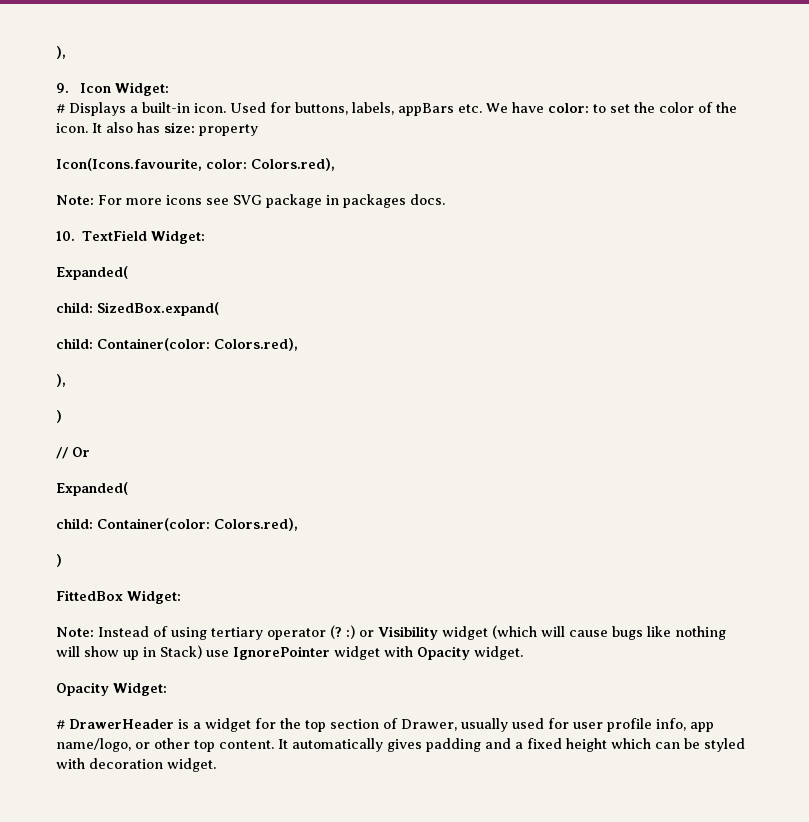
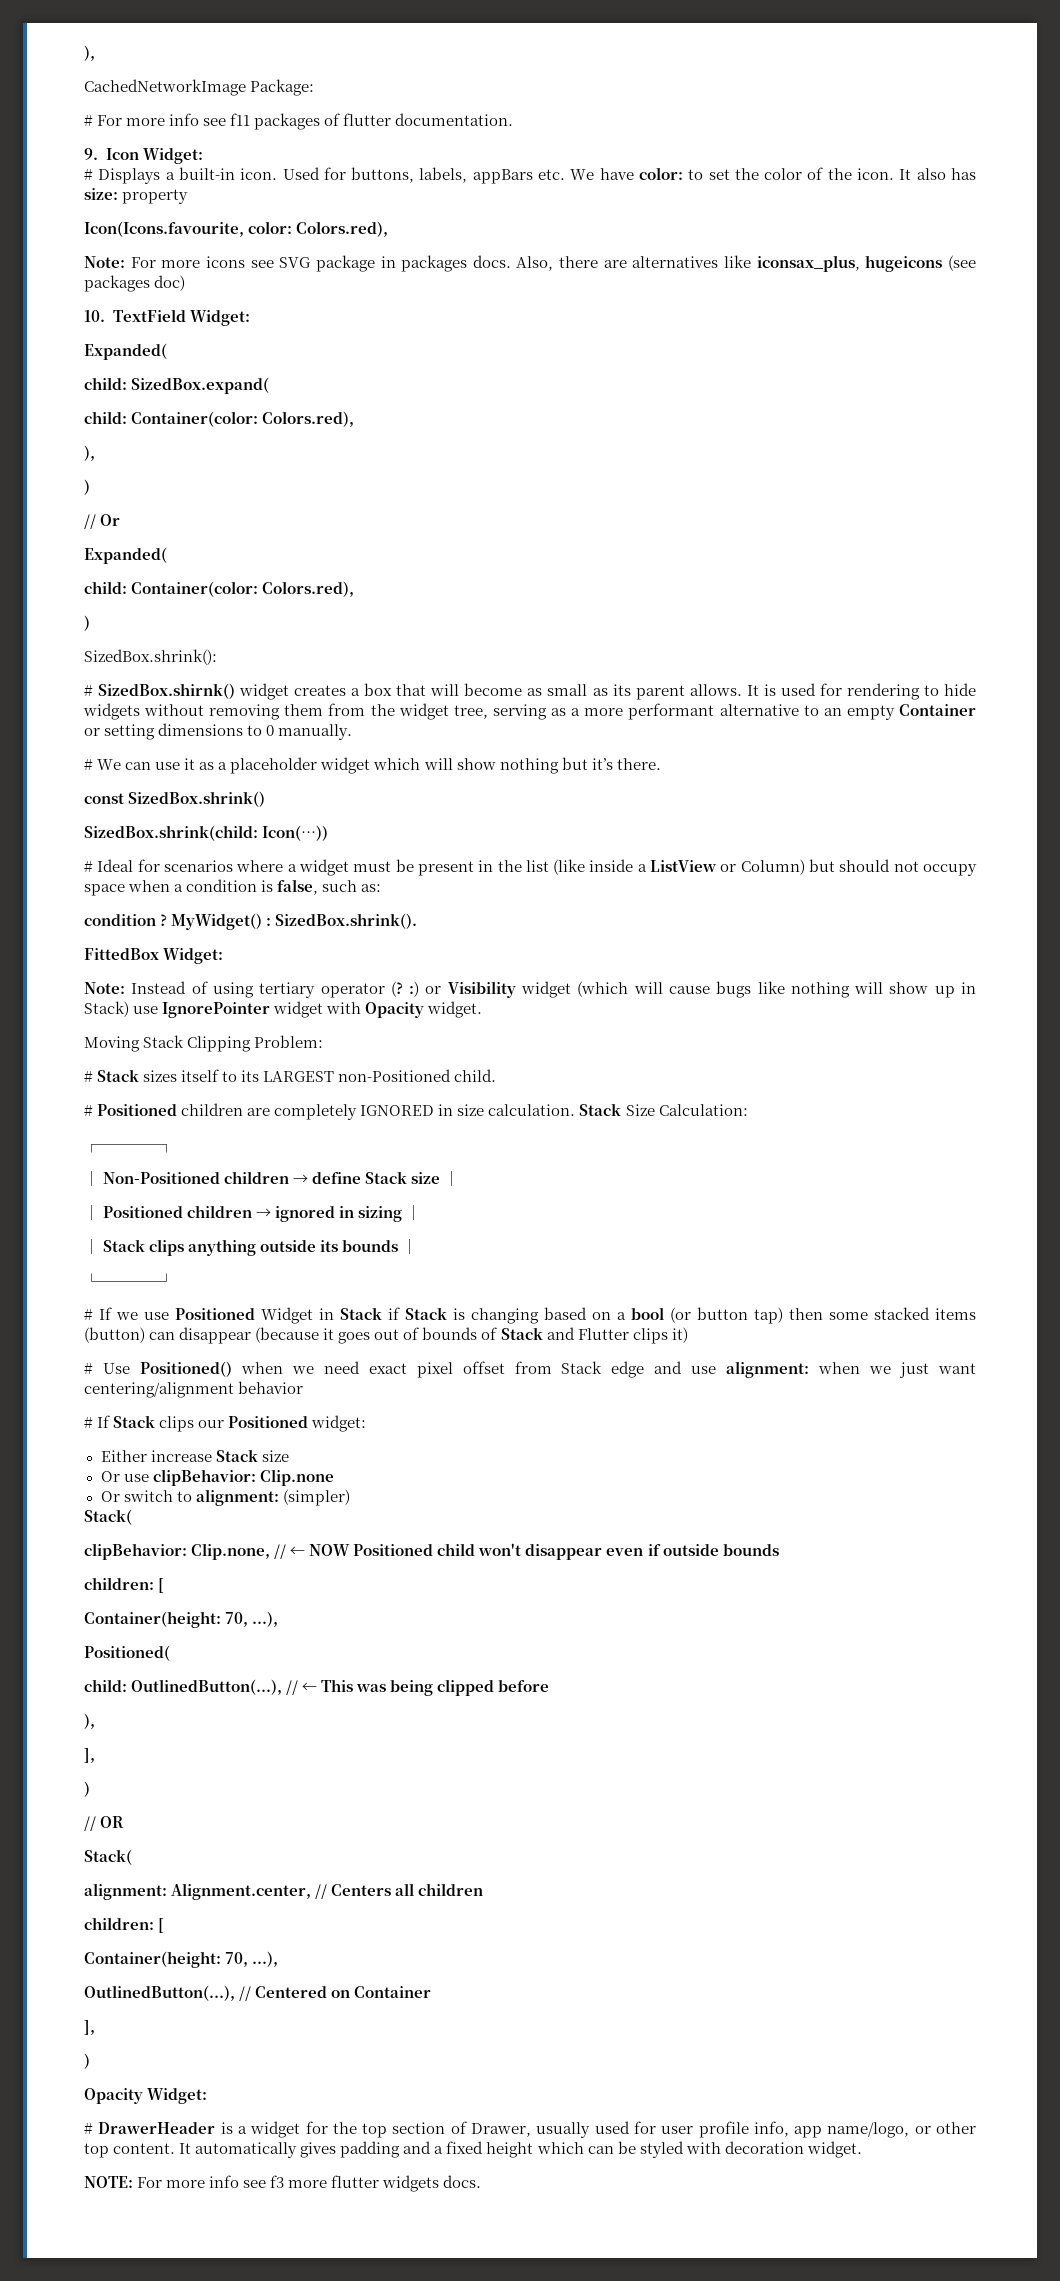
[56,46,66,59] ), -> [84,45,95,61] [84,79,315,96] [84,113,514,130] ), // CachedNetworkImage Package: // # For more info see f11 packages of flutter documentation.
(445, 199) none -> [516,255,976,272] [84,275,186,292] Also, there are alternatives like iconsax_plus, hugeicons (see packages doc)
(62, 560) none -> [84,649,217,665] [84,683,976,700] [83,703,977,720] [84,723,353,740] [84,757,661,774] [84,791,266,807] [84,825,329,841] [84,859,978,876] [84,879,382,896] [84,913,418,930] // SizedBox.shrink(): // # SizedBox.shirnk() widget creates a box that will become as small as its parent allows. It is used for rendering to hide widgets without removing them from the widget tree, serving as a more performant alternative to an empty Container or setting dimensions to 0 manually. // # We can use it as a placeholder widget which will show nothing but it’s there. // const SizedBox.shrink() // SizedBox.shrink(child: Icon(…)) // # Ideal for scenarios where a widget must be present in the list (like inside a ListView or Column) but should not occupy space when a condition is false, such as: // condition ? MyWidget() : SizedBox.shrink().
(523, 653) none -> [84,1035,324,1052] [84,1069,497,1082] [84,1103,748,1120] [84,1144,174,1153] [84,1171,460,1186] [84,1205,422,1222] [84,1239,418,1256] [84,1273,174,1287] [84,1307,976,1324] [84,1327,688,1344] [84,1361,977,1378] [84,1381,304,1398] [84,1415,367,1432] [100,1449,289,1462] [100,1469,334,1486] [100,1489,350,1506] [84,1509,132,1525] [84,1543,779,1560] [84,1577,165,1593] [84,1611,279,1628] [84,1645,170,1661] [84,1679,550,1696] [84,1713,95,1729] [84,1748,95,1763] [84,1781,90,1797] [84,1816,125,1831] [84,1849,132,1865] [84,1883,484,1900] [84,1917,165,1933] [84,1951,279,1968] [84,1985,432,2001] [84,2020,95,2035] [84,2053,90,2069] // Moving Stack Clipping Problem: // # Stack sizes itself to its LARGEST non-Positioned child. // # Positioned children are completely IGNORED in size calculation. Stack Size Calculation: // ┌────┐ // │ Non-Positioned children → define Stack size │ // │ Positioned children → ignored in sizing │ // │ Stack clips anything outside its bounds │ // └────┘ // # If we use Positioned Widget in Stack if Stack is changing based on a bool (or button tap) then some stacked items (button) can disappear (because it goes out of bounds of Stack and Flutter clips it) // # Use Positioned() when we need exact pixel offset from Stack edge and use alignment: when we just want centering/alignment behavior // # If Stack clips our Positioned widget: // Either increase Stack size // Or use clipBehavior: Clip.none // Or switch to alignment: (simpler) // Stack( // clipBehavior: Clip.none, // ← NOW Positioned child won't disappear even if outside bounds // children: [ // Container(height: 70, ...), // Positioned( // child: OutlinedButton(...), // ← This was being clipped before // ), // ], // ) // // OR // Stack( // alignment: Alignment.center, // Centers all children // children: [ // Container(height: 70, ...), // OutlinedButton(...), // Centered on Container // ], // )
(216, 765) none -> [84,2175,482,2192] // NOTE: For more info see f3 more flutter widgets docs.

